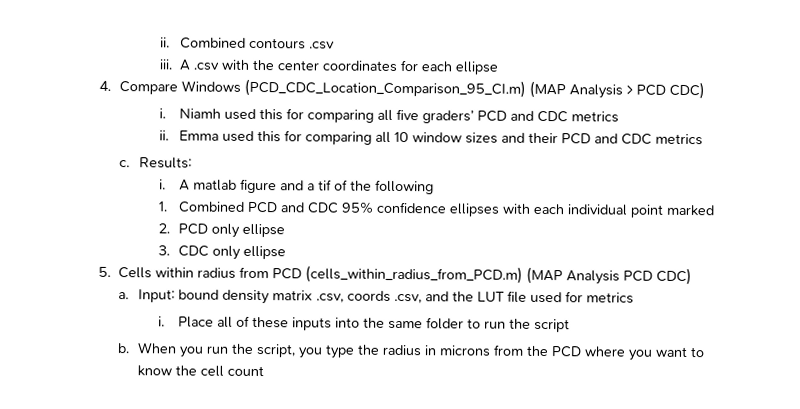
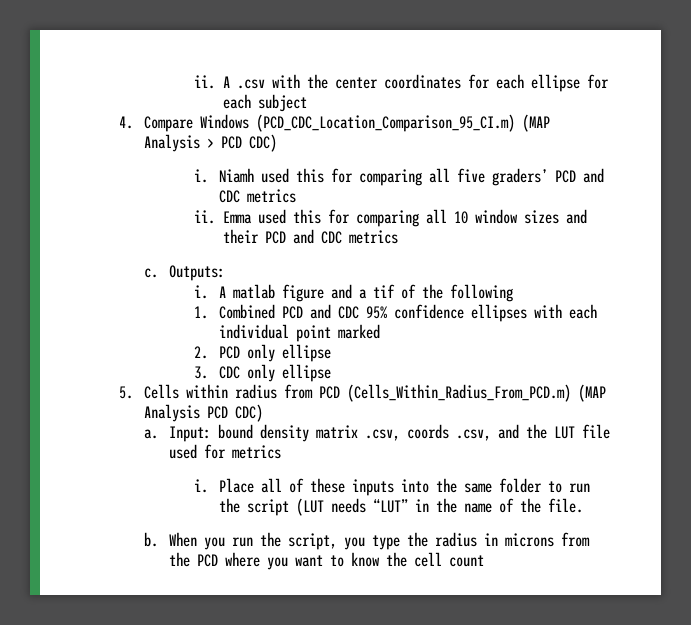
[159,37,335,50] [158,59,173,70] ii. Combined contours .csv // iii. -> [193,75,215,89] ii.
(498, 68) none -> [587,74,610,89] [223,94,308,112] for each subject
[138,157,192,169] Results: -> [168,265,225,281] Outputs:
[304,265,523,284] (cells_within_radius_from_PCD.m) -> [346,384,571,402] (Cells_Within_Radius_From_PCD.m)
(570, 325) none -> [295,498,583,516] (LUT needs “LUT” in the name of the file.

